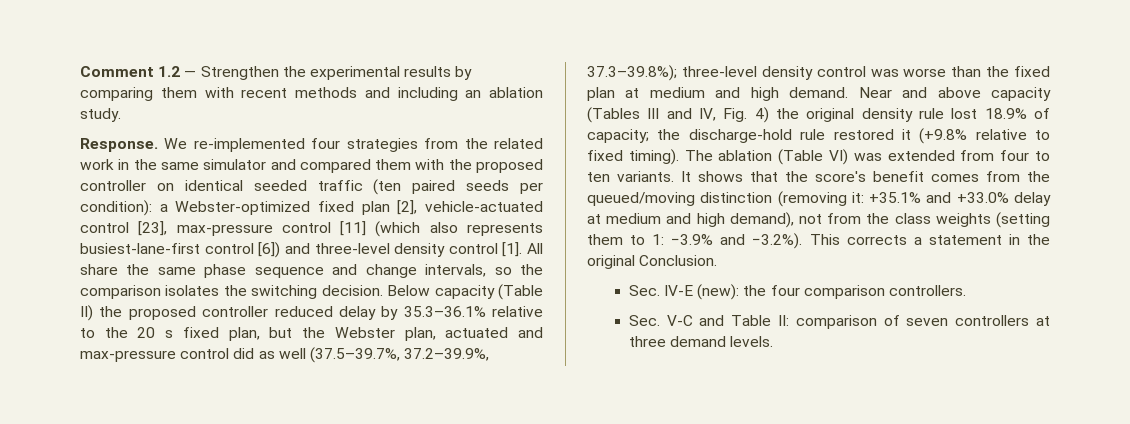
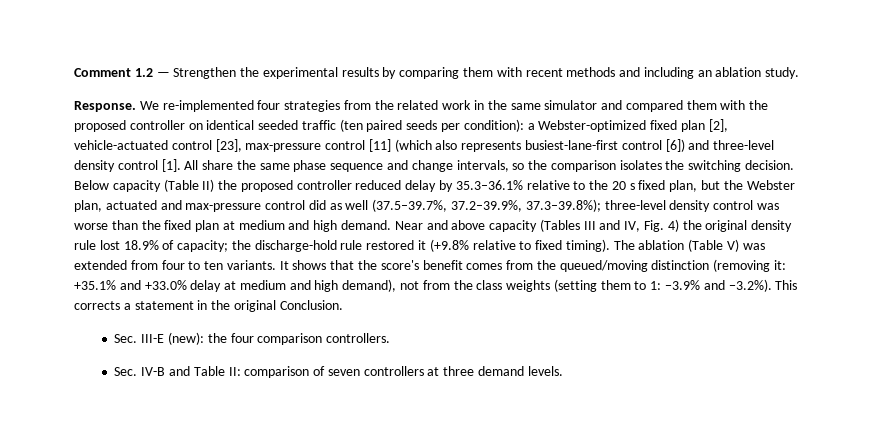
[829,149,848,165] VI) -> [727,239,740,252] V)
[663,285,693,296] IV-E -> [141,334,165,343] III-E
[666,315,693,326] V-C -> [141,367,166,376] IV-B

